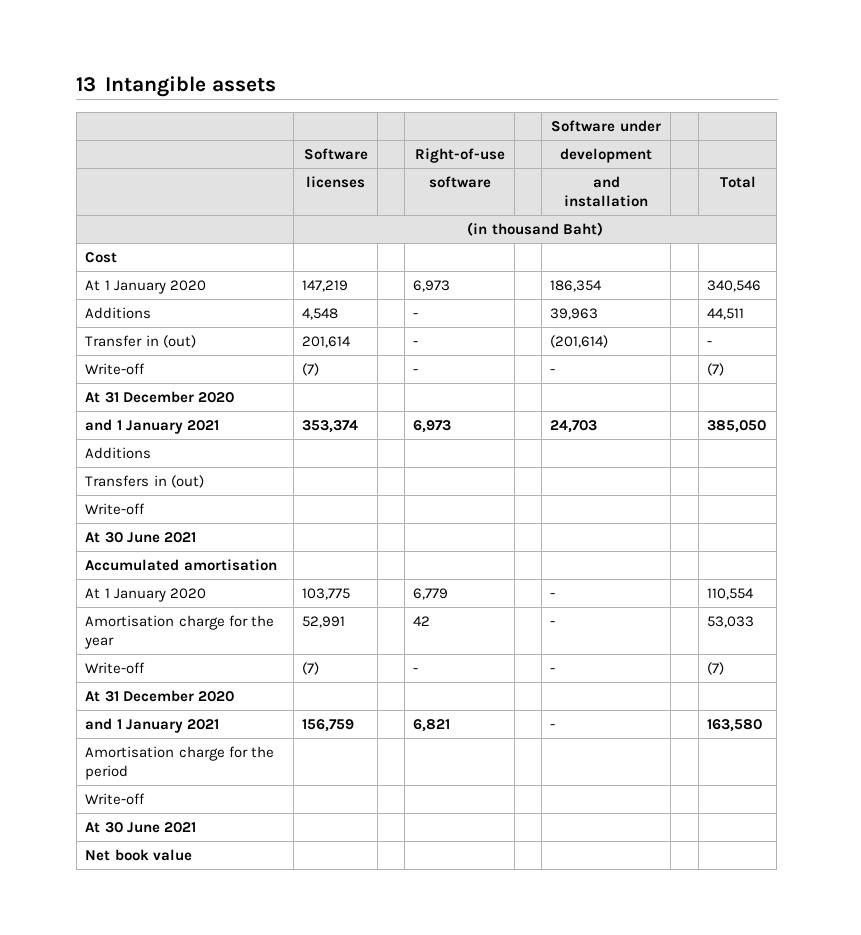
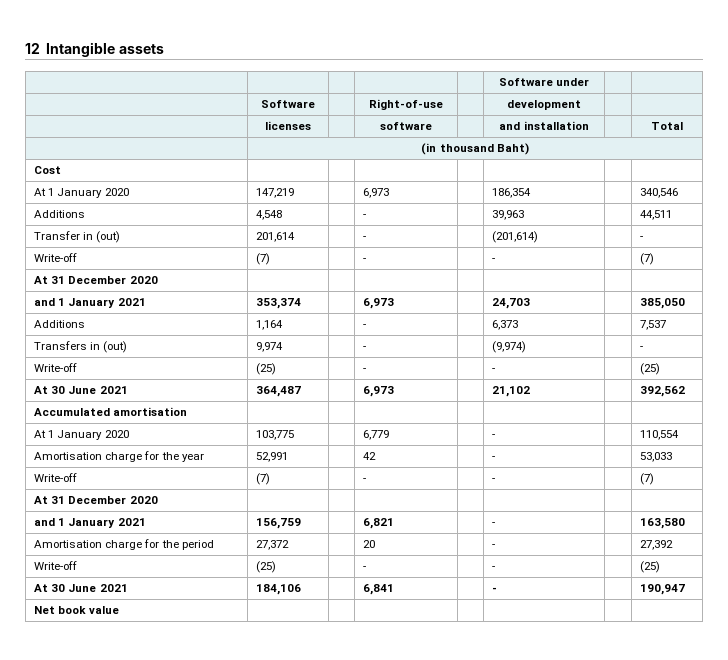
[76,77,96,92] 13 -> [25,43,40,54] 12
(152, 453) | | | | | | -> [256,320,284,330] [363,324,367,328] [492,320,519,330] [640,320,667,330] 1,164 | | - | | 6,373 | | 7,537
[85,503,146,515] [85,532,196,543] | | | | | | // Write-off | | | | | | | // At 30 June 2021 | | | | | | | -> [256,342,284,352] [363,346,367,350] [492,341,527,353] [640,346,644,350] [34,363,78,372] [256,363,277,375] [363,368,367,372] [492,368,496,372] [640,363,661,375] [34,386,128,394] [256,386,302,397] [363,386,395,397] [492,386,531,397] [640,386,686,397] 9,974 | | - | | (9,974) | | - // Write-off | (25) | | - | | - | | (25) // At 30 June 2021 | 364,487 | | 6,973 | | 21,102 | | 392,562
[85,793,146,805] [85,822,196,833] | | | | | | // Write-off | | | | | | | // At 30 June 2021 | | | | | | | -> [256,540,290,550] [363,540,376,548] [492,544,496,548] [640,540,674,550] [34,561,78,570] [256,561,277,573] [363,566,367,570] [492,566,496,570] [640,561,661,573] [34,584,128,592] [256,584,302,595] [363,584,395,595] [492,587,498,592] [640,584,686,595] 27,372 | | 20 | | - | | 27,392 // Write-off | (25) | | - | | - | | (25) // At 30 June 2021 | 184,106 | | 6,841 | | - | | 190,947

